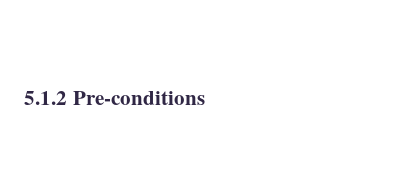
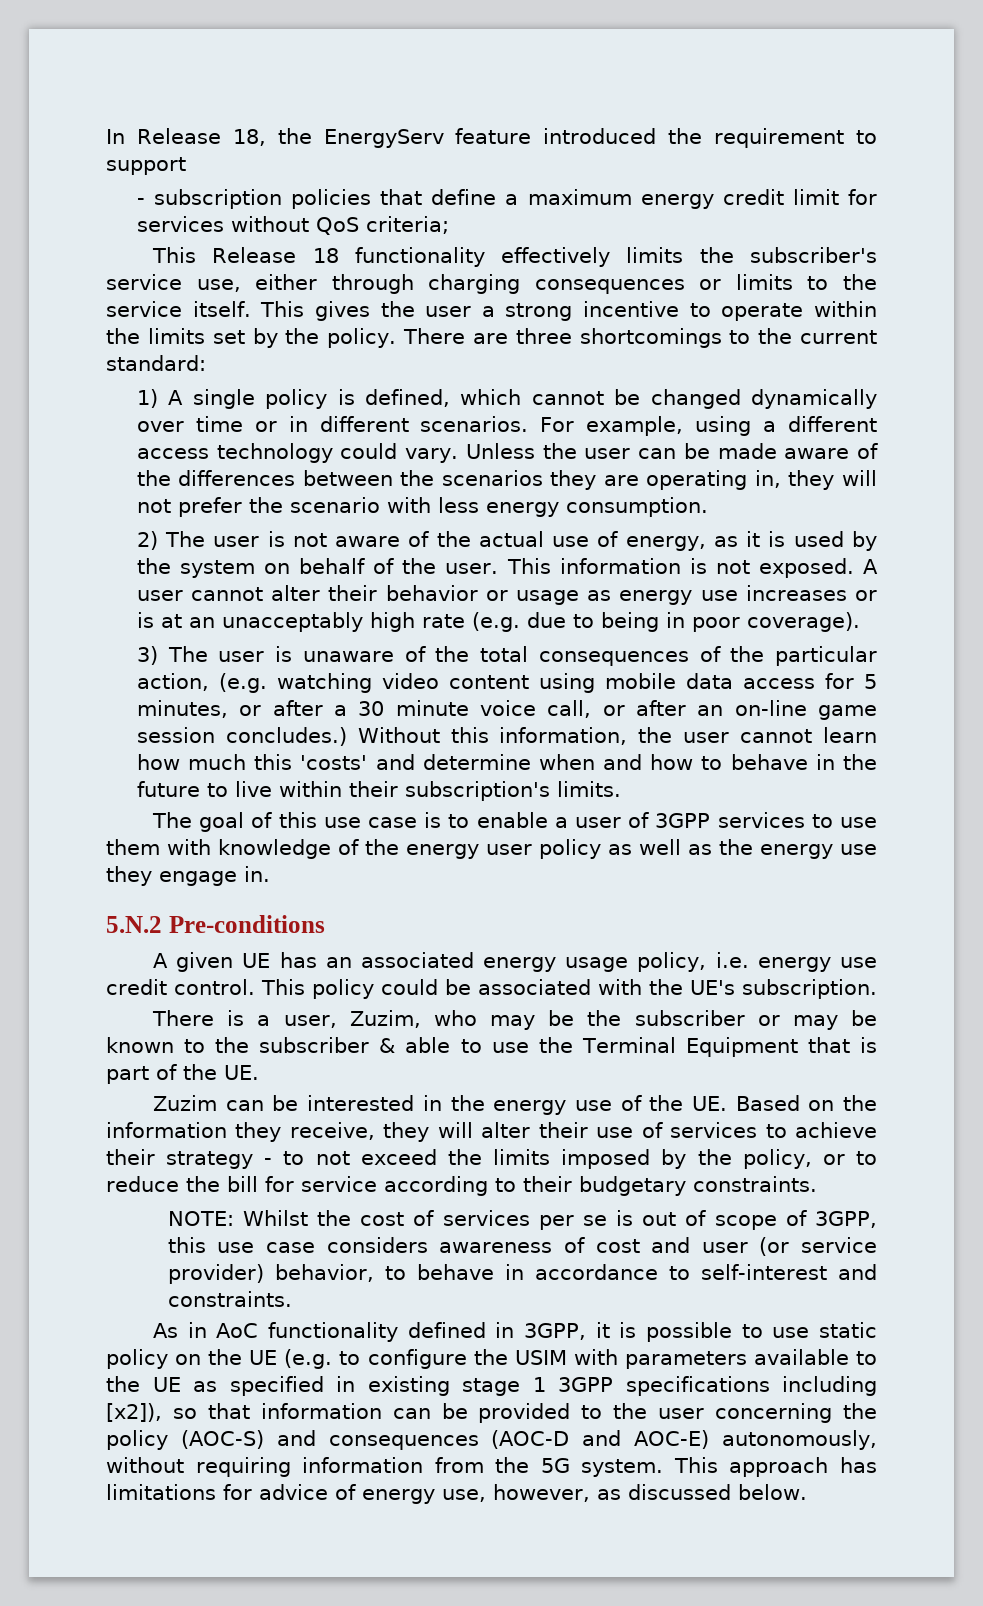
[24,91,205,105] 5.1.2 Pre-conditions -> [106,128,877,148] [106,157,186,175] [136,189,877,209] [136,216,449,235] [152,247,877,267] [106,274,877,294] [106,301,877,321] [106,328,877,348] [106,355,206,371] [136,389,878,409] [136,416,877,436] [136,443,879,463] [136,470,878,490] [136,497,708,517] [136,531,877,551] [136,558,878,578] [136,585,877,605] [136,612,860,632] [136,646,877,666] [136,673,878,693] [136,700,877,720] [136,727,878,746] [136,754,878,770] [136,781,621,801] [152,812,878,832] [106,839,877,859] [106,866,270,886] [106,915,325,933] [153,952,877,972] [106,979,877,999] [152,1010,877,1030] [106,1037,877,1057] [106,1064,259,1084] [153,1095,878,1115] [106,1122,878,1142] [106,1149,878,1169] [106,1176,817,1196] [167,1210,878,1230] [167,1237,877,1256] [167,1264,878,1284] [167,1291,292,1307] [153,1322,877,1342] [106,1349,877,1369] [106,1376,877,1396] [106,1403,878,1423] [106,1430,877,1450] [106,1457,877,1477] [106,1484,807,1504] In Release 18, the EnergyServ feature introduced the requirement to support // - subscription policies that define a maximum energy credit limit for services without QoS criteria; // This Release 18 functionality effectively limits the subscriber's service use, either through charging consequences or limits to the service itself. This gives the user a strong incentive to operate within the limits set by the policy. There are three shortcomings to the current standard: // 1) A single policy is defined, which cannot be changed dynamically over time or in different scenarios. For example, using a different access technology could vary. Unless the user can be made aware of the differences between the scenarios they are operating in, they will not prefer the scenario with less energy consumption. // 2) The user is not aware of the actual use of energy, as it is used by the system on behalf of the user. This information is not exposed. A user cannot alter their behavior or usage as energy use increases or is at an unacceptably high rate (e.g. due to being in poor coverage). // 3) The user is unaware of the total consequences of the particular action, (e.g. watching video content using mobile data access for 5 minutes, or after a 30 minute voice call, or after an on-line game session concludes.) Without this information, the user cannot learn how much this 'costs' and determine when and how to behave in the future to live within their subscription's limits. // The goal of this use case is to enable a user of 3GPP services to use them with knowledge of the energy user policy as well as the energy use they engage in. // 5.N.2 Pre-conditions // A given UE has an associated energy usage policy, i.e. energy use credit control. This policy could be associated with the UE's subscription. // There is a user, Zuzim, who may be the subscriber or may be known to the subscriber & able to use the Terminal Equipment that is part of the UE. // Zuzim can be interested in the energy use of the UE. Based on the information they receive, they will alter their use of services to achieve their strategy - to not exceed the limits imposed by the policy, or to reduce the bill for service according to their budgetary constraints. // NOTE: Whilst the cost of services per se is out of scope of 3GPP, this use case considers awareness of cost and user (or service provider) behavior, to behave in accordance to self-interest and constraints. // As in AoC functionality defined in 3GPP, it is possible to use static policy on the UE (e.g. to configure the USIM with parameters available to the UE as specified in existing stage 1 3GPP specifications including [x2]), so that information can be provided to the user concerning the policy (AOC-S) and consequences (AOC-D and AOC-E) autonomously, without requiring information from the 5G system. This approach has limitations for advice of energy use, however, as discussed below.

